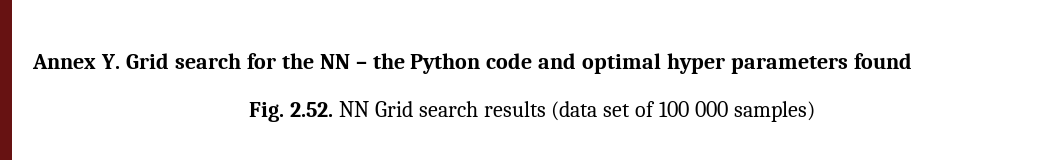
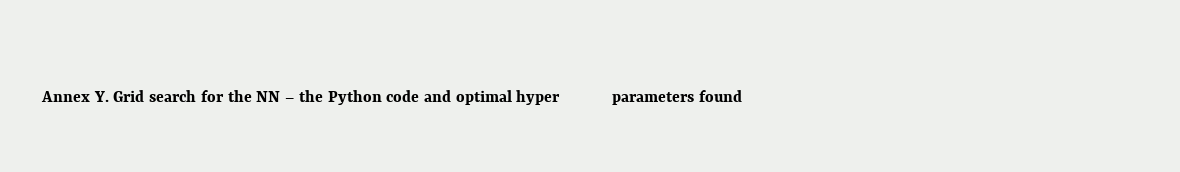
[248,101,816,122] // Fig. 2.52. NN Grid search results (data set of 100 000 samples) -> (742, 96) none

